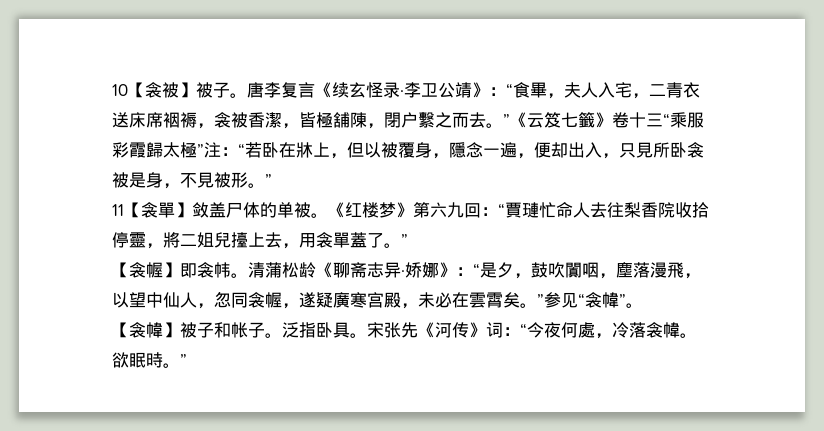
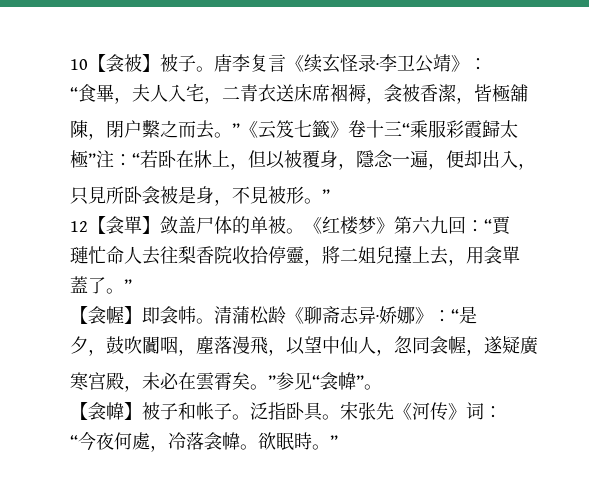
(506, 91) none -> (487, 64) //
(350, 120) none -> (528, 93) //
(180, 150) none -> (518, 129) //
(619, 156) none -> (536, 166) //
[112,204,124,216] 11 -> [70,221,88,232] 12
(522, 210) none -> (511, 225) //
(350, 240) none -> (520, 255) //
(497, 270) none -> (477, 315) //
(350, 300) none -> (539, 345) //
(520, 331) none -> (502, 412) //

